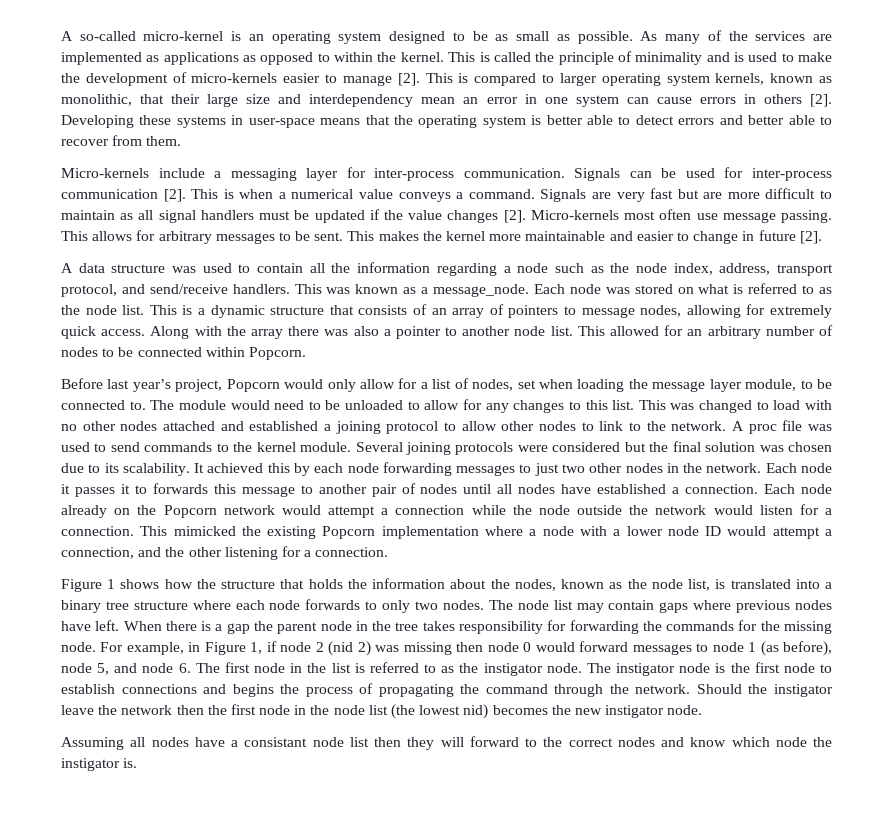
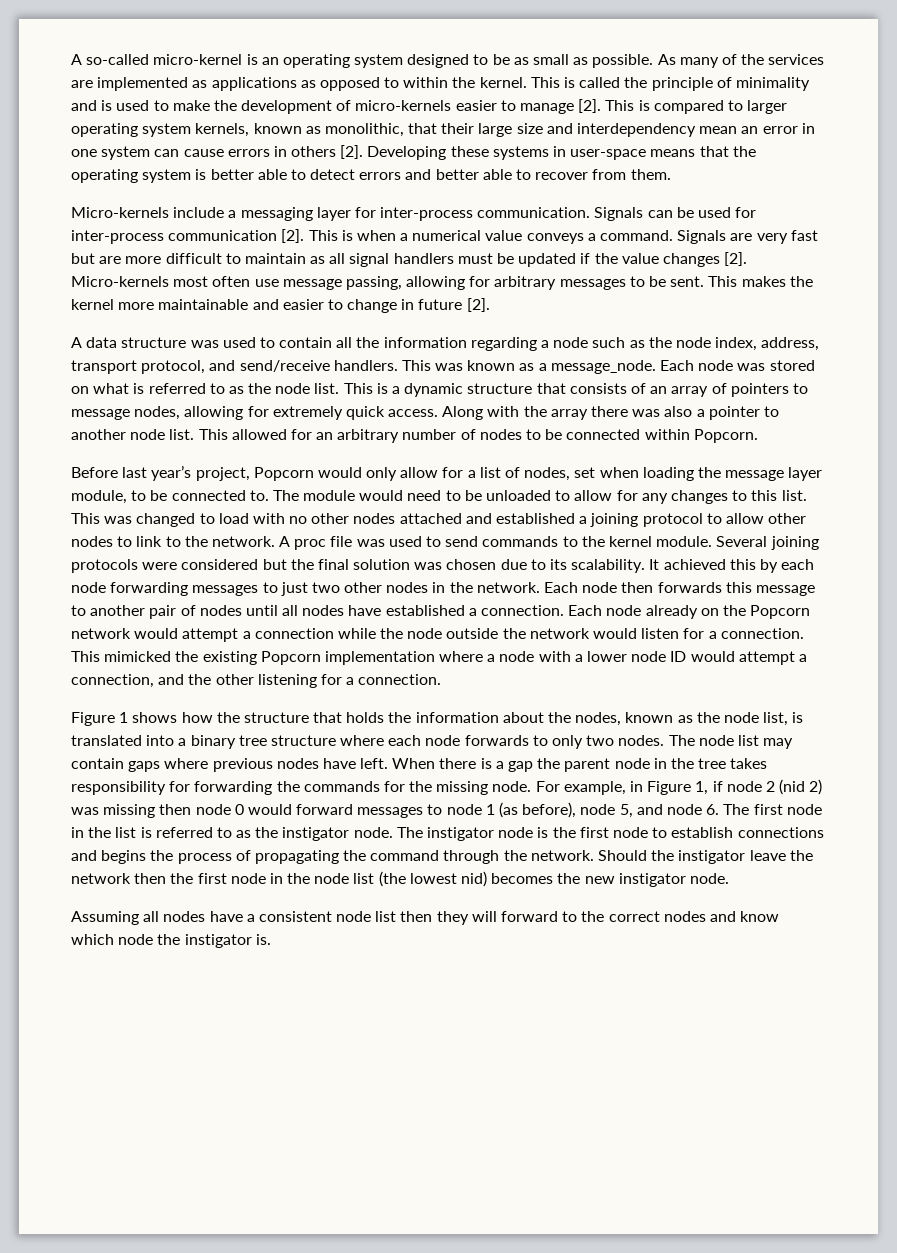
[780,210,832,223] [61,231,133,241] passing. This allows -> [345,276,466,290] passing, allowing
[61,484,147,497] it passes it to -> [621,582,654,593] then
[244,737,308,747] consistant -> [258,911,332,922] consistent

